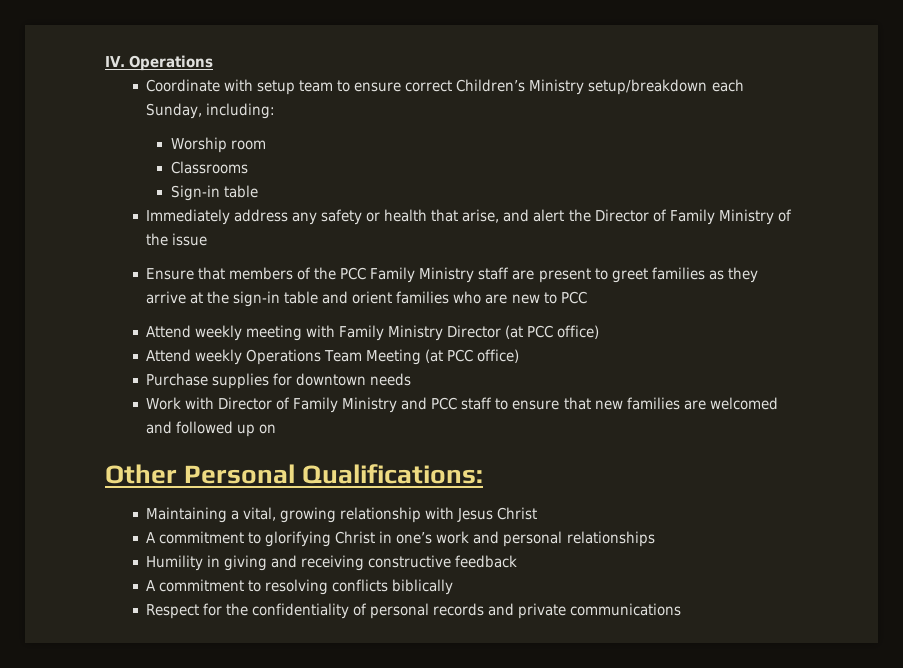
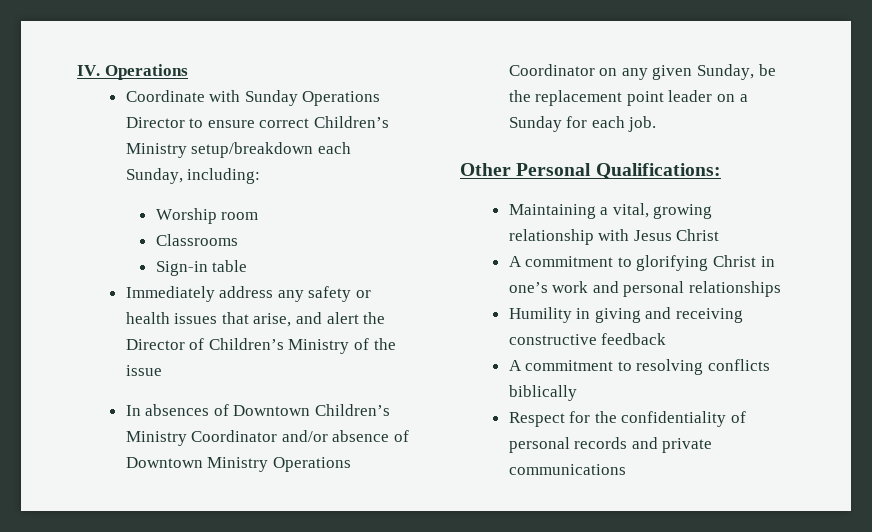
[257,80,334,95] setup team -> [244,90,381,106] [125,117,185,128] Sunday Operations Director
(428, 215) none -> [174,313,218,324] issues
[669,209,715,225] Family -> [208,338,284,350] Children’s
[146,267,758,283] [146,291,587,307] [146,325,600,341] [146,349,520,365] [146,373,412,389] [146,397,778,413] [146,421,277,437] Ensure that members of the PCC Family Ministry staff are present to greet families as they arrive at the sign-in table and orient families who are new to PCC // Attend weekly meeting with Family Ministry Director (at PCC office) // Attend weekly Operations Team Meeting (at PCC office) // Purchase supplies for downtown needs // Work with Director of Family Ministry and PCC staff to ensure that new families are welcomed and followed up on -> [125,404,390,416] [125,430,409,446] [125,457,351,472] [508,64,776,80] [508,90,748,106] [508,116,657,132] In absences of Downtown Children’s Ministry Coordinator and/or absence of Downtown Ministry Operations Coordinator on any given Sunday, be the replacement point leader on a Sunday for each job.

